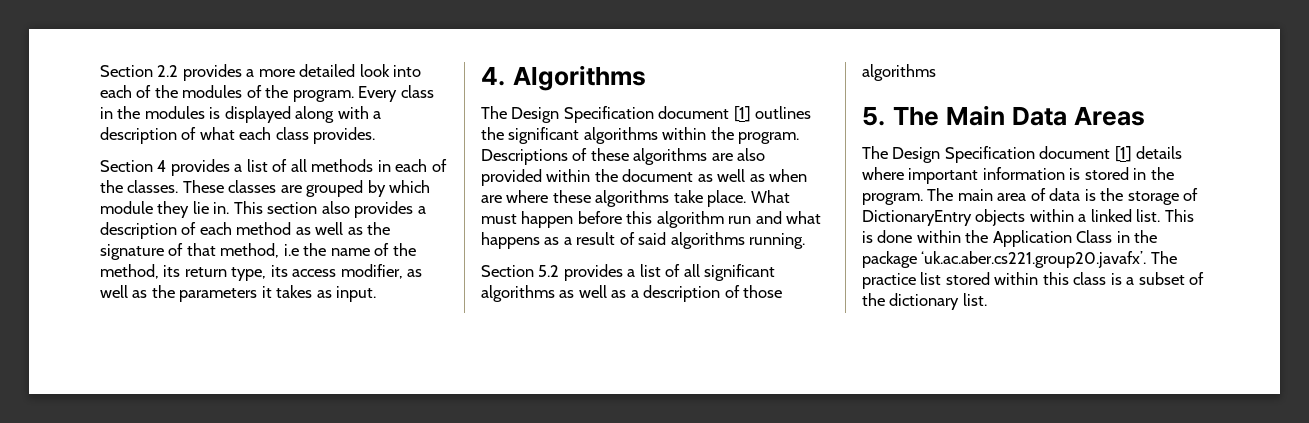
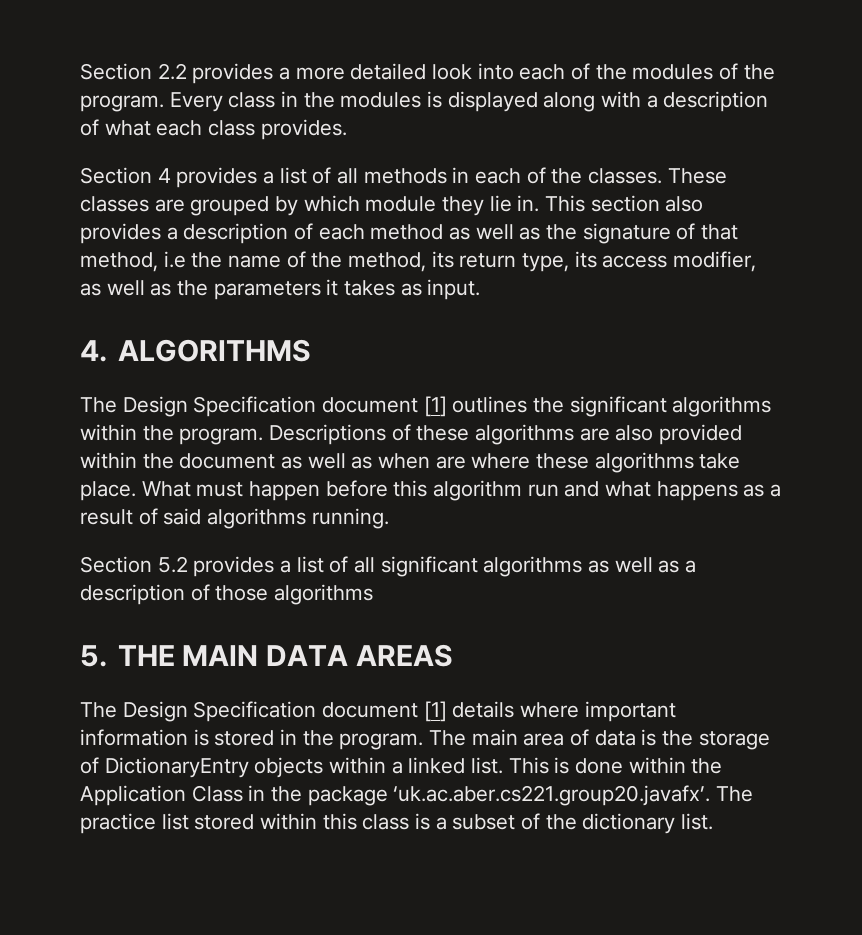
[513,65,647,91] Algorithms -> [117,339,311,362] ALGORITHMS
[893,105,1145,126] The Main Data Areas -> [117,644,454,667] THE MAIN DATA AREAS

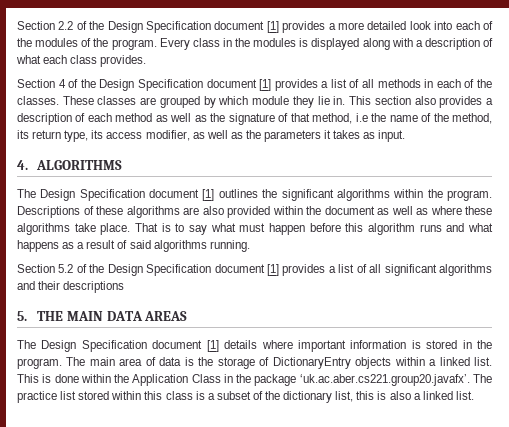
(187, 71) none -> [76,21,279,33] of the Design Specification document [1]
(171, 175) none -> [68,79,272,91] of the Design Specification document [1]
[378,453,466,469] when are -> (428, 211) none
[141,481,191,497] What -> [134,223,236,235] That is to say what
[527,484,559,497] run -> [419,224,442,232] runs
(188, 564) none -> [76,264,279,276] of the Design Specification document [1]
[588,557,697,573] [80,584,374,605] as well as a description of those algorithms -> [17,281,125,293] and their descriptions
(676, 823) none -> [335,391,453,402] list, this is also a linked

